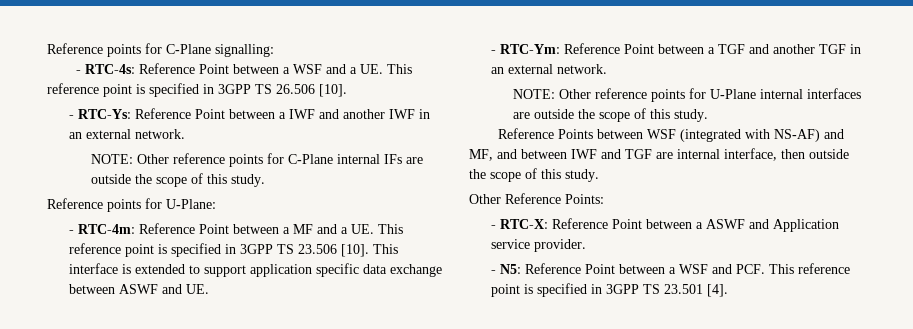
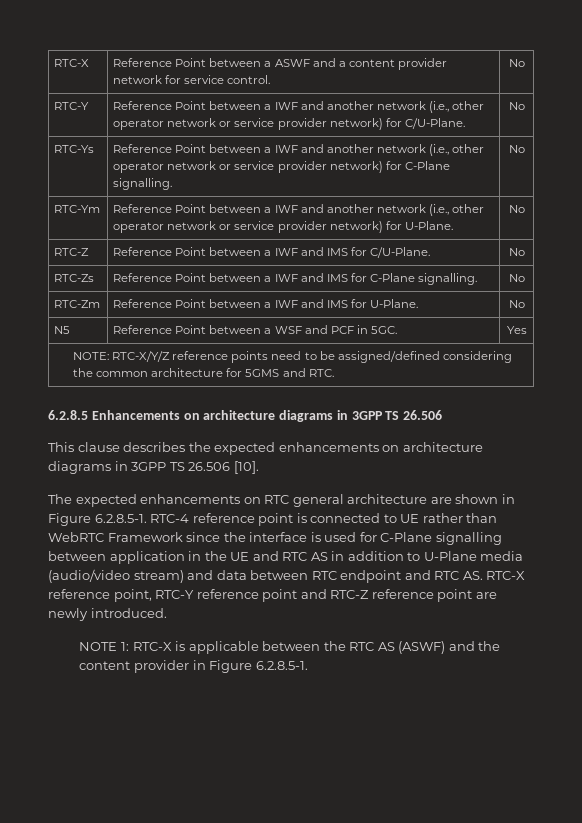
[47,43,274,57] [75,63,412,74] [47,83,347,97] [68,108,430,119] [68,129,185,139] [90,153,423,167] [90,173,265,187] [47,198,216,212] [68,223,403,234] [68,243,398,257] [68,263,442,277] [68,284,209,294] [490,43,861,54] [490,64,607,74] [512,88,861,102] [512,108,708,122] [497,128,844,142] [469,148,849,161] [469,168,599,182] [469,193,604,204] [490,218,839,232] [490,239,586,252] [490,263,850,274] [490,283,728,297] Reference points for C-Plane signalling: // - RTC-4s: Reference Point between a WSF and a UE. This reference point is specified in 3GPP TS 26.506 [10]. // - RTC-Ys: Reference Point between a IWF and another IWF in an external network. // NOTE: Other reference points for C-Plane internal IFs are outside the scope of this study. // Reference points for U-Plane: // - RTC-4m: Reference Point between a MF and a UE. This reference point is specified in 3GPP TS 23.506 [10]. This interface is extended to support application specific data exchange between ASWF and UE. // - RTC-Ym: Reference Point between a TGF and another TGF in an external network. // NOTE: Other reference points for U-Plane internal interfaces are outside the scope of this study. // Reference Points between WSF (integrated with NS-AF) and MF, and between IWF and TGF are internal interface, then outside the scope of this study. // Other Reference Points: // - RTC-X: Reference Point between a ASWF and Application service provider. // - N5: Reference Point between a WSF and PCF. This reference point is specified in 3GPP TS 23.501 [4]. -> [54,59,90,67] [113,58,447,70] [113,75,271,84] [508,59,525,67] [54,102,90,110] [113,101,485,113] [113,118,465,130] [508,102,525,110] [54,145,95,153] [113,144,485,156] [113,161,450,173] [113,178,173,190] [508,145,525,153] [54,205,101,213] [113,204,485,216] [113,221,453,233] [508,205,525,213] [54,248,90,256] [113,247,430,258] [508,248,525,256] [54,274,95,282] [113,273,478,285] [508,274,525,282] [54,300,101,308] [113,299,418,308] [508,300,525,308] [54,326,71,334] [113,325,397,334] [506,326,527,334] [72,351,512,363] [72,368,334,377] [48,410,443,422] [48,442,483,455] [48,461,259,474] [48,494,515,507] [48,513,498,526] [48,532,502,545] [48,551,524,564] [48,569,526,583] [48,589,497,602] [48,608,167,621] [79,641,501,654] [79,660,308,673] RTC-X | Reference Point between a ASWF and a content provider network for service control. | No // RTC-Y | Reference Point between a IWF and another network (i.e., other operator network or service provider network) for C/U-Plane. | No // RTC-Ys | Reference Point between a IWF and another network (i.e., other operator network or service provider network) for C-Plane signalling. | No // RTC-Ym | Reference Point between a IWF and another network (i.e., other operator network or service provider network) for U-Plane. | No // RTC-Z | Reference Point between a IWF and IMS for C/U-Plane. | No // RTC-Zs | Reference Point between a IWF and IMS for C-Plane signalling. | No // RTC-Zm | Reference Point between a IWF and IMS for U-Plane. | No // N5 | Reference Point between a WSF and PCF in 5GC. | Yes // NOTE: RTC-X/Y/Z reference points need to be assigned/defined considering the common architecture for 5GMS and RTC. // 6.2.8.5 Enhancements on architecture diagrams in 3GPP TS 26.506 // This clause describes the expected enhancements on architecture diagrams in 3GPP TS 26.506 [10]. // The expected enhancements on RTC general architecture are shown in Figure 6.2.8.5-1. RTC-4 reference point is connected to UE rather than WebRTC Framework since the interface is used for C-Plane signalling between application in the UE and RTC AS in addition to U-Plane media (audio/video stream) and data between RTC endpoint and RTC AS. RTC-X reference point, RTC-Y reference point and RTC-Z reference point are newly introduced. // NOTE 1: RTC-X is applicable between the RTC AS (ASWF) and the content provider in Figure 6.2.8.5-1.

